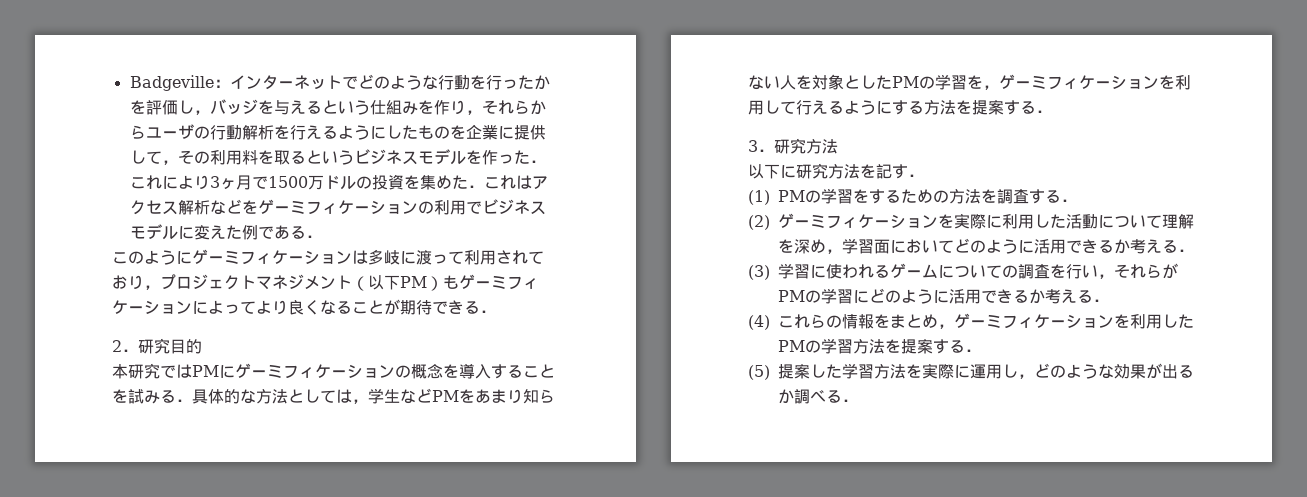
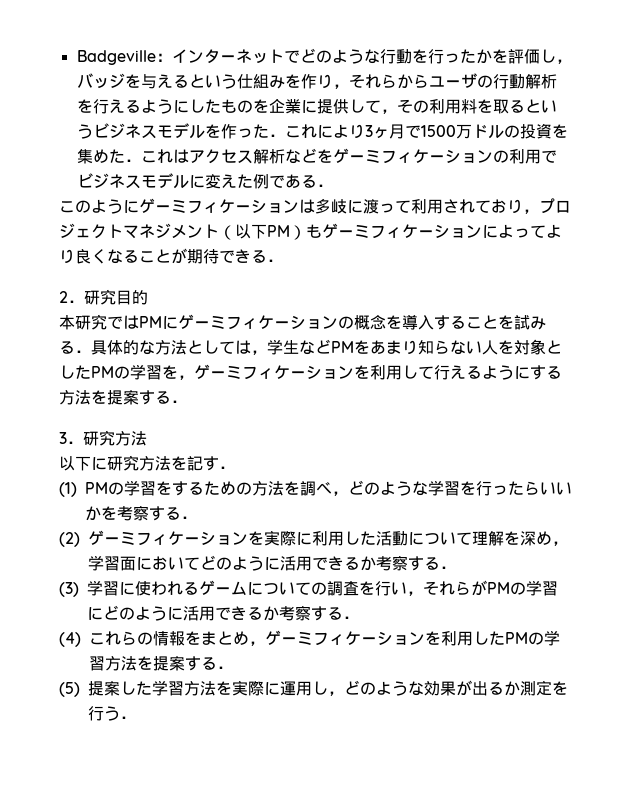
[1013,189,1030,204] 査 -> [316,480,572,496] [85,505,149,521] べ，どのような学習を行ったらいいかを考察
[1146,239,1163,253] え -> [392,555,424,571] 察す
[1061,289,1078,303] え -> [295,605,327,621] 察す
[794,389,843,404] 調べる -> [520,680,568,696] [88,706,120,721] 測定を行う

